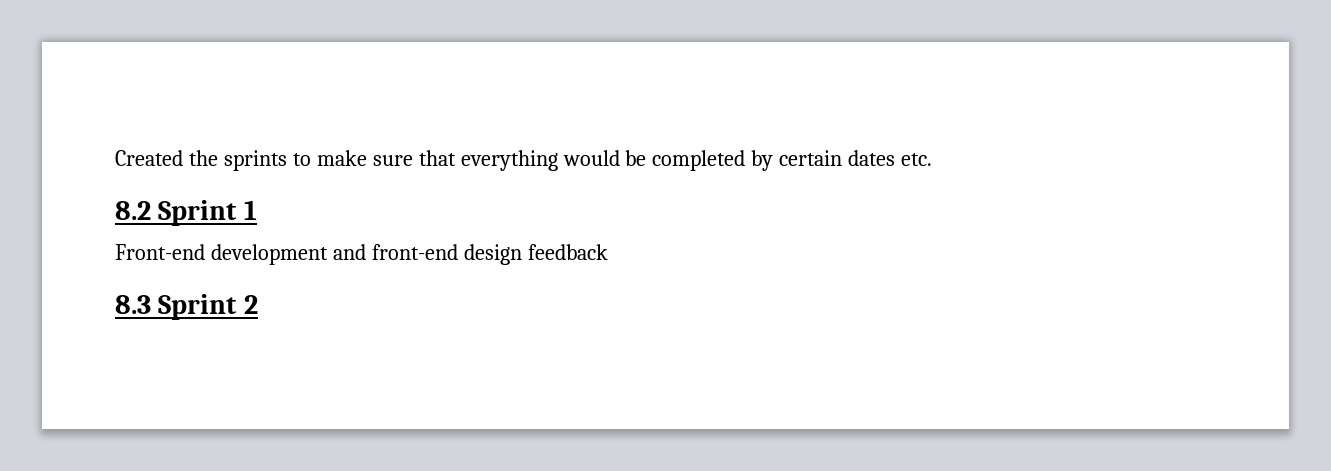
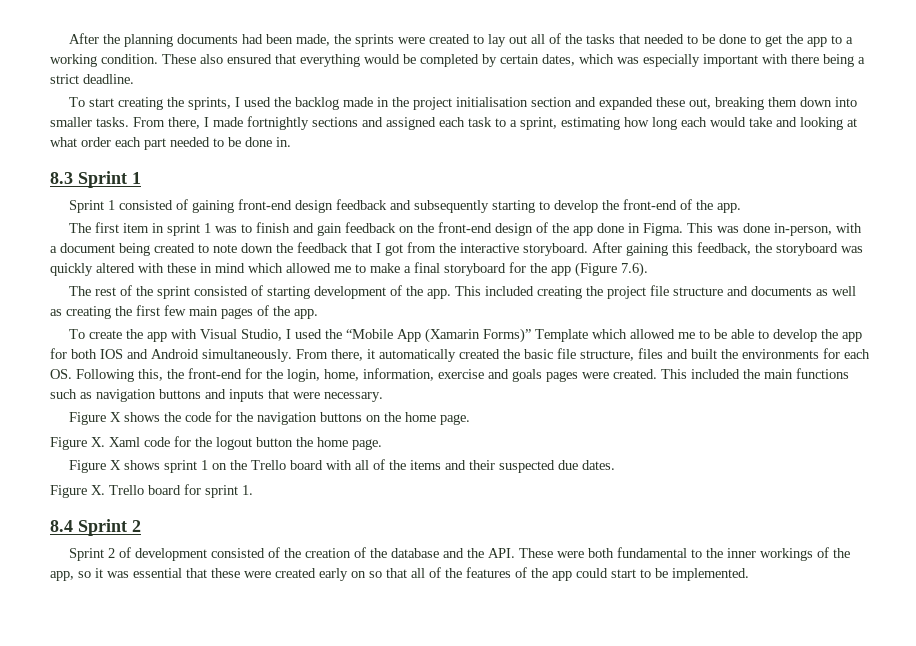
[115,150,413,171] Created the sprints to make sure -> [69,33,854,47] [50,54,272,67] After the planning documents had been made, the sprints were created to lay out all of the tasks that needed to be done to get the app to a working condition. These also ensured
[848,150,933,166] [115,200,257,226] [115,244,608,265] [115,294,258,320] dates etc. // 8.2 Sprint 1 // Front-end development and front-end design feedback // 8.3 Sprint 2 -> [542,54,865,67] [50,74,134,84] [69,97,858,110] [50,116,857,130] [50,137,291,150] [50,171,141,188] [69,199,742,213] [69,222,863,236] [50,242,863,256] [50,262,648,277] [69,285,857,299] [50,305,318,319] [69,328,863,343] [50,348,870,362] [50,368,849,382] [50,389,383,402] [69,411,471,425] [50,436,382,450] [69,459,616,473] [50,484,253,498] [50,519,141,536] [69,547,851,561] [50,567,749,581] dates, which was especially important with there being a strict deadline. // To start creating the sprints, I used the backlog made in the project initialisation section and expanded these out, breaking them down into smaller tasks. From there, I made fortnightly sections and assigned each task to a sprint, estimating how long each would take and looking at what order each part needed to be done in. // 8.3 Sprint 1 // Sprint 1 consisted of gaining front-end design feedback and subsequently starting to develop the front-end of the app. // The first item in sprint 1 was to finish and gain feedback on the front-end design of the app done in Figma. This was done in-person, with a document being created to note down the feedback that I got from the interactive storyboard. After gaining this feedback, the storyboard was quickly altered with these in mind which allowed me to make a final storyboard for the app (Figure 7.6). // The rest of the sprint consisted of starting development of the app. This included creating the project file structure and documents as well as creating the first few main pages of the app. // To create the app with Visual Studio, I used the “Mobile App (Xamarin Forms)” Template which allowed me to be able to develop the app for both IOS and Android simultaneously. From there, it automatically created the basic file structure, files and built the environments for each OS. Following this, the front-end for the login, home, information, exercise and goals pages were created. This included the main functions such as navigation buttons and inputs that were necessary. // Figure X shows the code for the navigation buttons on the home page. // Figure X. Xaml code for the logout button the home page. // Figure X shows sprint 1 on the Trello board with all of the items and their suspected due dates. // Figure X. Trello board for sprint 1. // 8.4 Sprint 2 // Sprint 2 of development consisted of the creation of the database and the API. These were both fundamental to the inner workings of the app, so it was essential that these were created early on so that all of the features of the app could start to be implemented.

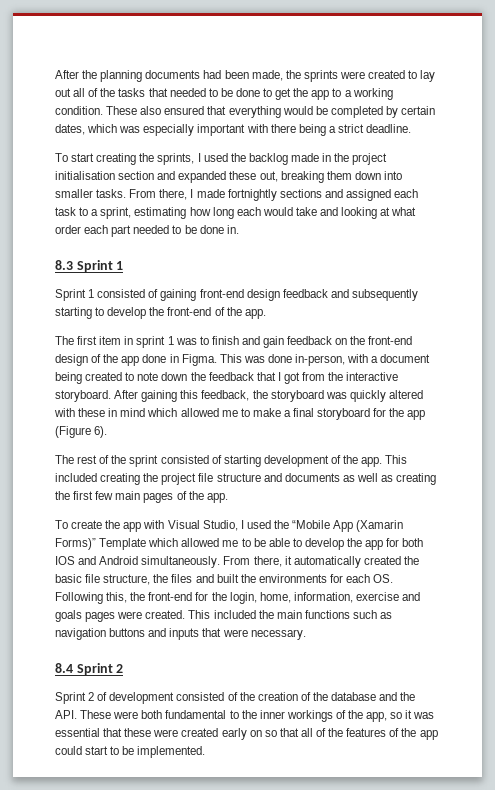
[621,262,648,277] 7.6). -> [94,426,108,438] 6).
(634, 355) none -> [153,574,169,583] the
[69,411,471,425] [50,436,382,450] [69,459,616,473] [50,484,253,498] // Figure X shows the code for the navigation buttons on the home page. // Figure X. Xaml code for the logout button the home page. // Figure X shows sprint 1 on the Trello board with all of the items and their suspected due dates. // Figure X. Trello board for sprint 1. -> (306, 634) none

